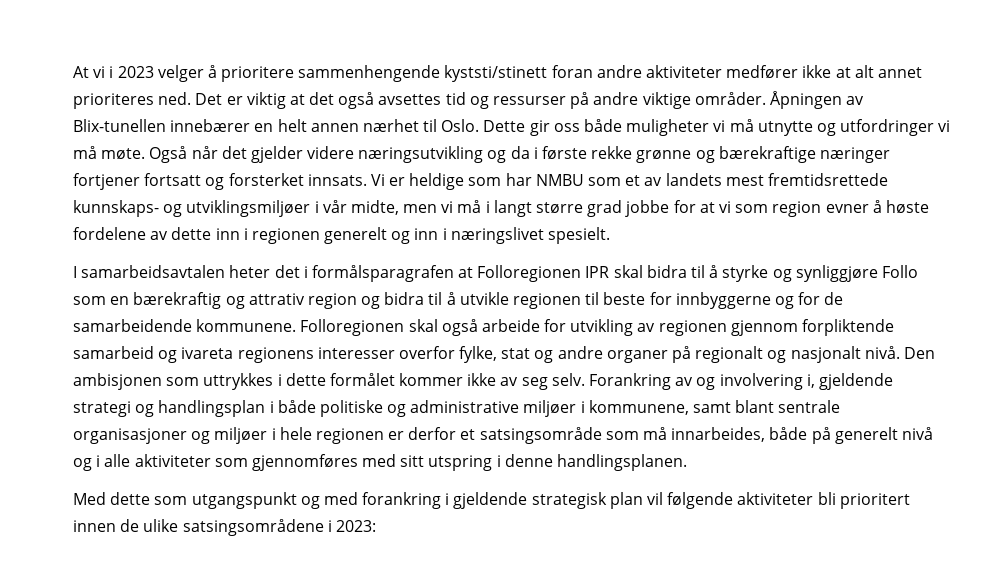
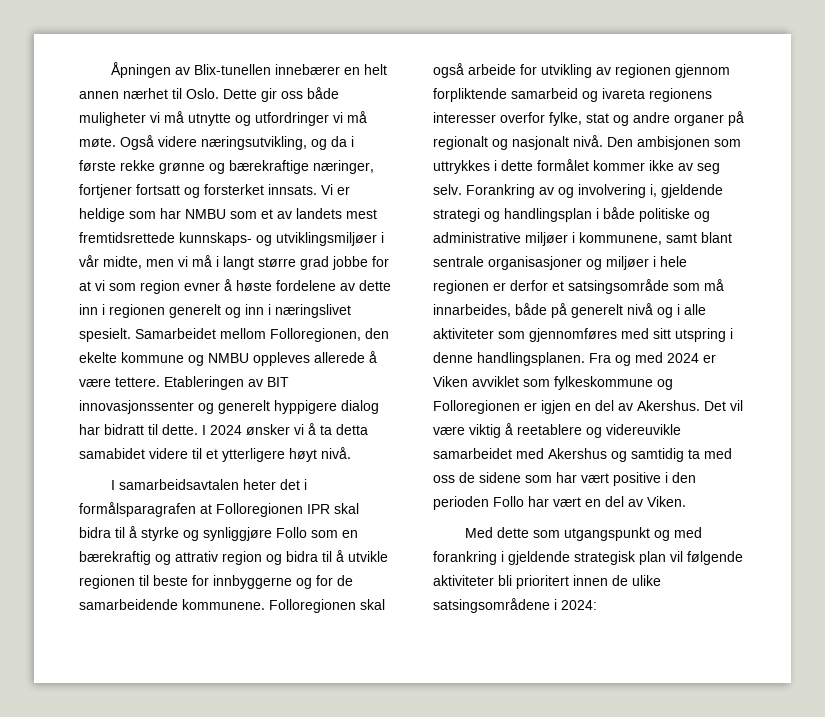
[73,65,922,82] [73,92,766,109] At vi i 2023 velger å prioritere sammenhengende kyststi/stinett foran andre aktiviteter medfører ikke at alt annet prioriteres ned. Det er viktig at det også avsettes tid og ressurser på andre viktige områder. -> (111, 70) none
[191,146,484,163] når det gjelder videre næringsutvikling -> [158,136,307,150] videre næringsutvikling,
[819,147,890,163] næringer -> [313,160,374,174] næringer,
(611, 235) none -> [135,328,389,342] [79,351,377,366] [79,376,289,390] [79,400,379,414] [79,423,368,435] [79,447,351,462] Samarbeidet mellom Folloregionen, den ekelte kommune og NMBU oppleves allerede å være tettere. Etableringen av BIT innovasjonssenter og generelt hyppigere dialog har bidratt til dette. I 2024 ønsker vi å ta detta samabidet videre til et ytterligere høyt nivå.
(688, 462) none -> [589,352,716,366] [433,376,673,390] [433,400,743,414] [433,423,681,438] [433,448,732,462] [433,472,696,486] [433,496,686,510] Fra og med 2024 er Viken avviklet som fylkeskommune og Folloregionen er igjen en del av Akershus. Det vil være viktig å reetablere og videreuvikle samarbeidet med Akershus og samtidig ta med oss de sidene som har vært positive i den perioden Follo har vært en del av Viken.
[335,520,376,532] 2023: -> [561,600,597,610] 2024:

